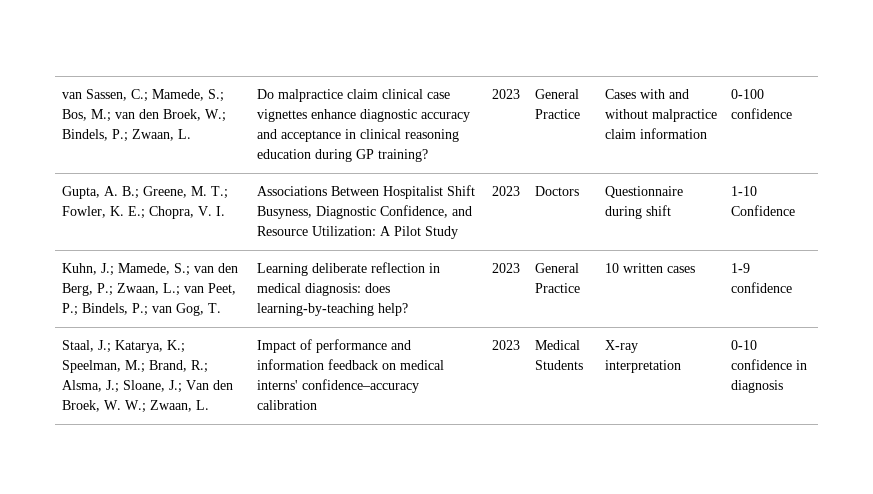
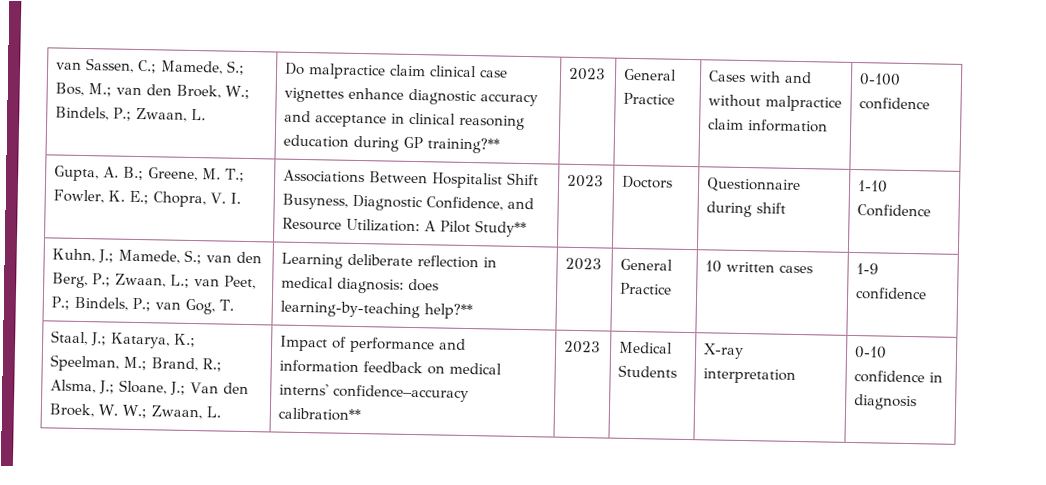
[378,149,429,162] training? -> [426,137,500,154] training?**
[425,226,459,239] Study -> [474,220,527,238] Study**
[378,303,409,316] help? -> [423,303,473,320] help?**
[257,400,318,410] calibration -> [277,407,361,422] calibration**

